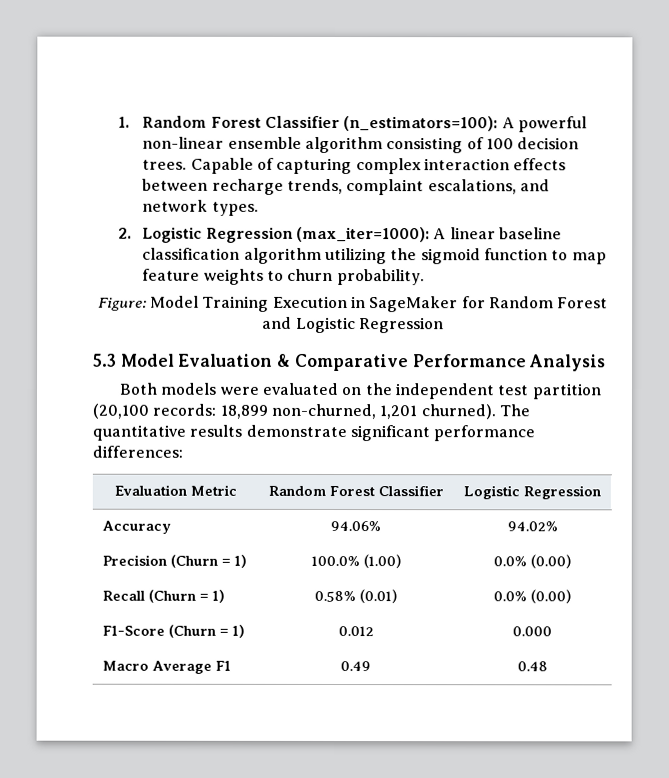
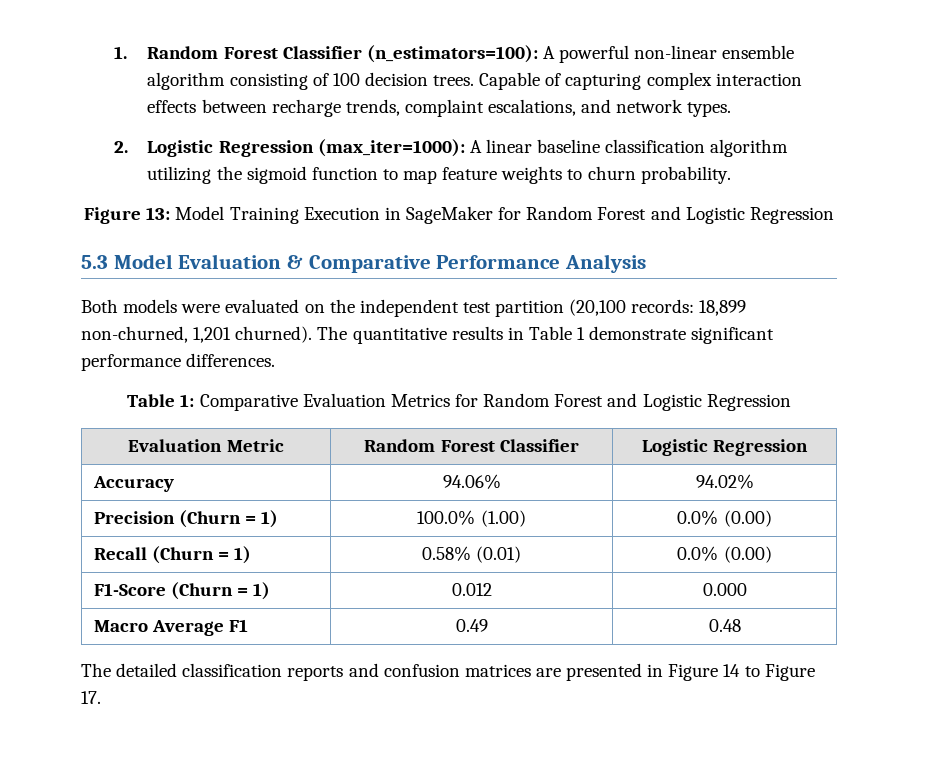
[97,297,147,311] Figure: -> [84,207,171,224] Figure 13:
[245,424,536,442] [92,445,183,458] demonstrate significant performance differences: -> [507,326,775,344] [81,353,276,371] [127,393,791,411] in Table 1 demonstrate significant performance differences. // Table 1: Comparative Evaluation Metrics for Random Forest and Logistic Regression
(548, 666) none -> [81,663,815,681] [81,691,101,704] // The detailed classification reports and confusion matrices are presented in Figure 14 to Figure 17.

